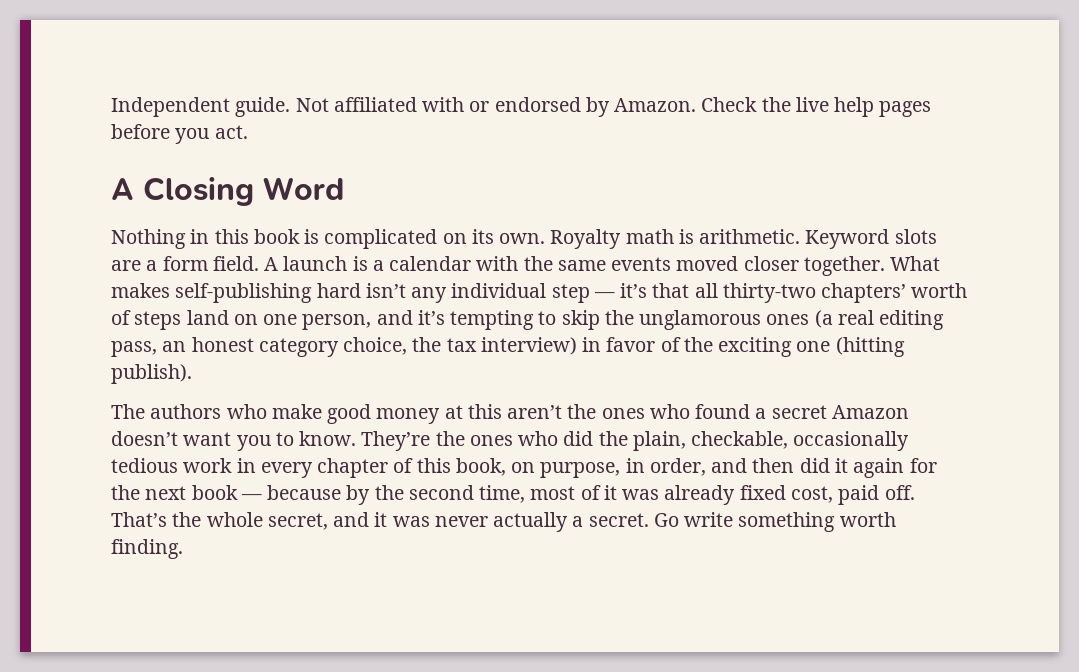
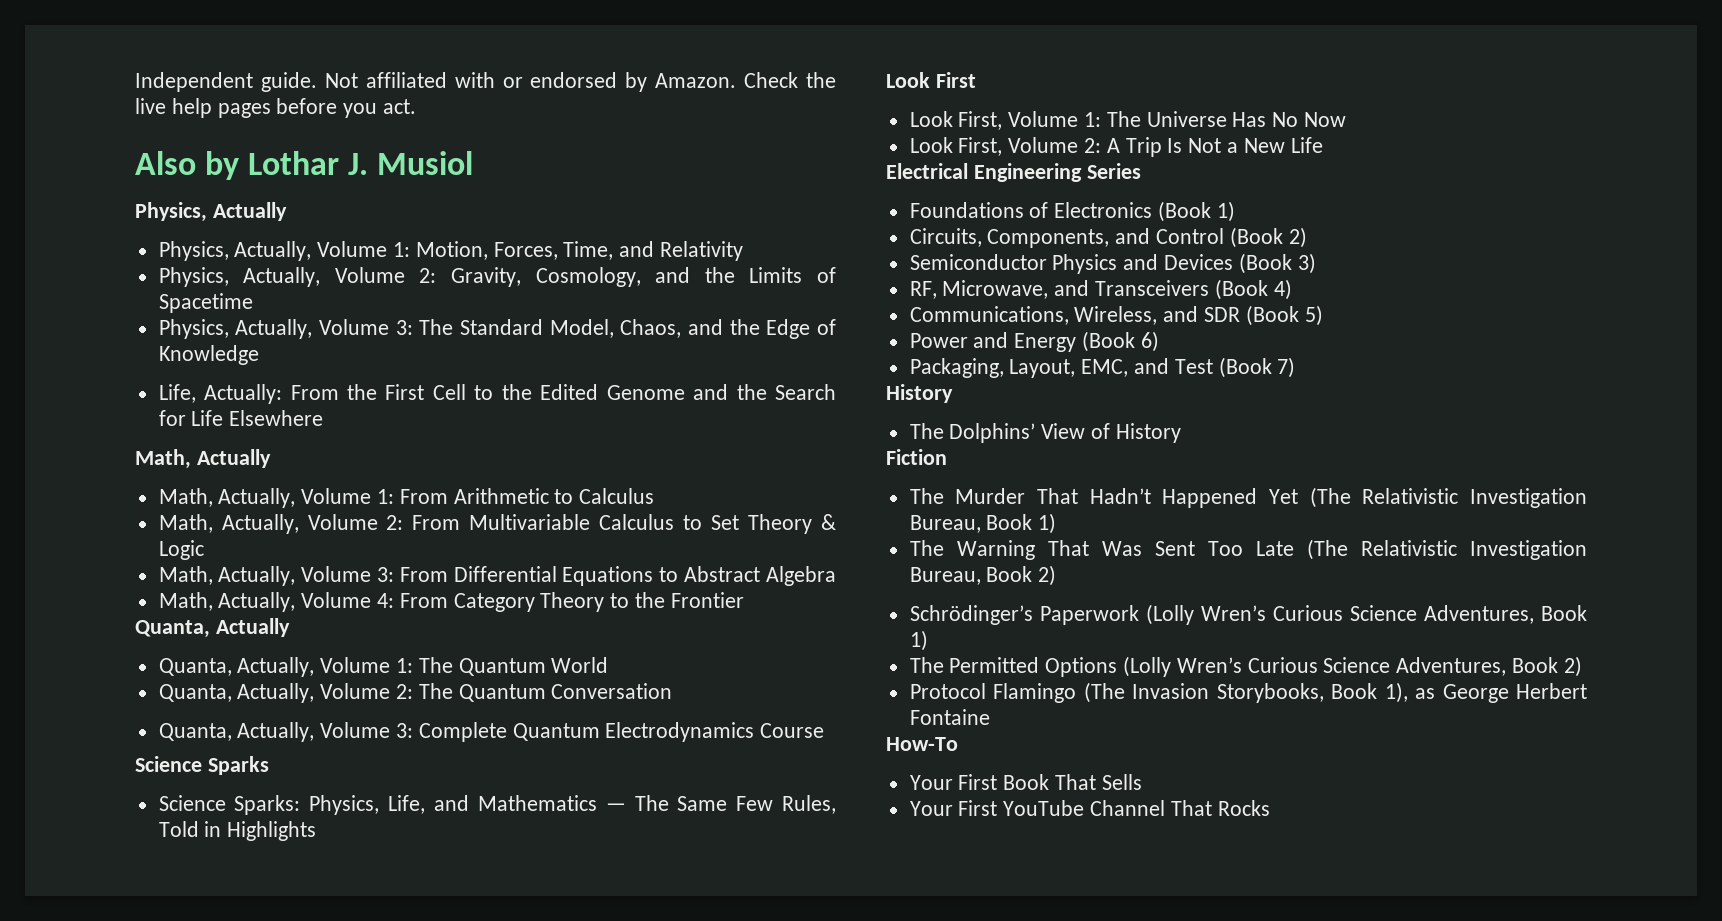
[111,177,344,206] [111,229,937,249] [111,256,941,276] [111,283,968,303] [111,310,945,330] [111,337,905,357] [111,364,192,384] [111,404,909,424] [111,431,910,451] [111,458,937,478] [111,485,915,505] [111,512,896,532] [111,539,183,559] A Closing Word // Nothing in this book is complicated on its own. Royalty math is arithmetic. Keyword slots are a form field. A launch is a calendar with the same events moved closer together. What makes self-publishing hard isn’t any individual step — it’s that all thirty-two chapters’ worth of steps land on one person, and it’s tempting to skip the unglamorous ones (a real editing pass, an honest category choice, the tax interview) in favor of the exciting one (hitting publish). // The authors who make good money at this aren’t the ones who found a secret Amazon doesn’t want you to know. They’re the ones who did the plain, checkable, occasionally tedious work in every chapter of this book, on purpose, in order, and then did it again for the next book — because by the second time, most of it was already fixed cost, paid off. That’s the whole secret, and it was never actually a secret. Go write something worth finding. -> [135,151,474,180] [135,202,287,222] [158,241,744,261] [158,267,836,287] [158,293,253,313] [158,319,836,339] [158,345,259,365] [158,384,836,404] [158,410,324,426] [135,449,271,469] [158,488,655,508] [158,514,836,534] [158,540,204,560] [158,566,836,586] [158,592,744,612] [135,618,290,638] [158,657,609,677] [158,683,673,703] [158,722,825,742] [135,756,269,775] [158,795,836,815] [158,821,317,841] [886,72,976,88] [909,111,1347,130] [909,137,1323,157] [886,163,1141,182] [909,201,1235,222] [909,227,1307,248] [909,253,1316,274] [909,279,1292,300] [909,305,1323,326] [909,331,1159,352] [909,357,1296,378] [886,384,953,403] [909,423,1181,443] [886,449,947,465] [909,487,1587,508] [909,513,1057,534] [909,539,1587,560] [909,565,1057,586] [909,604,1587,625] [909,630,928,651] [909,656,1582,677] [909,682,1587,703] [909,709,990,725] [886,737,958,751] [909,774,1142,790] [909,800,1270,816] Also by Lothar J. Musiol // Physics, Actually // Physics, Actually, Volume 1: Motion, Forces, Time, and Relativity // Physics, Actually, Volume 2: Gravity, Cosmology, and the Limits of Spacetime // Physics, Actually, Volume 3: The Standard Model, Chaos, and the Edge of Knowledge // Life, Actually: From the First Cell to the Edited Genome and the Search for Life Elsewhere // Math, Actually // Math, Actually, Volume 1: From Arithmetic to Calculus // Math, Actually, Volume 2: From Multivariable Calculus to Set Theory & Logic // Math, Actually, Volume 3: From Differential Equations to Abstract Algebra // Math, Actually, Volume 4: From Category Theory to the Frontier // Quanta, Actually // Quanta, Actually, Volume 1: The Quantum World // Quanta, Actually, Volume 2: The Quantum Conversation // Quanta, Actually, Volume 3: Complete Quantum Electrodynamics Course // Science Sparks // Science Sparks: Physics, Life, and Mathematics — The Same Few Rules, Told in Highlights // Look First // Look First, Volume 1: The Universe Has No Now // Look First, Volume 2: A Trip Is Not a New Life // Electrical Engineering Series // Foundations of Electronics (Book 1) // Circuits, Components, and Control (Book 2) // Semiconductor Physics and Devices (Book 3) // RF, Microwave, and Transceivers (Book 4) // Communications, Wireless, and SDR (Book 5) // Power and Energy (Book 6) // Packaging, Layout, EMC, and Test (Book 7) // History // The Dolphins’ View of History // Fiction // The Murder That Hadn’t Happened Yet (The Relativistic Investigation Bureau, Book 1) // The Warning That Was Sent Too Late (The Relativistic Investigation Bureau, Book 2) // Schrödinger’s Paperwork (Lolly Wren’s Curious Science Adventures, Book 1) // The Permitted Options (Lolly Wren’s Curious Science Adventures, Book 2) // Protocol Flamingo (The Invasion Storybooks, Book 1), as George Herbert Fontaine // How-To // Your First Book That Sells // Your First YouTube Channel That Rocks

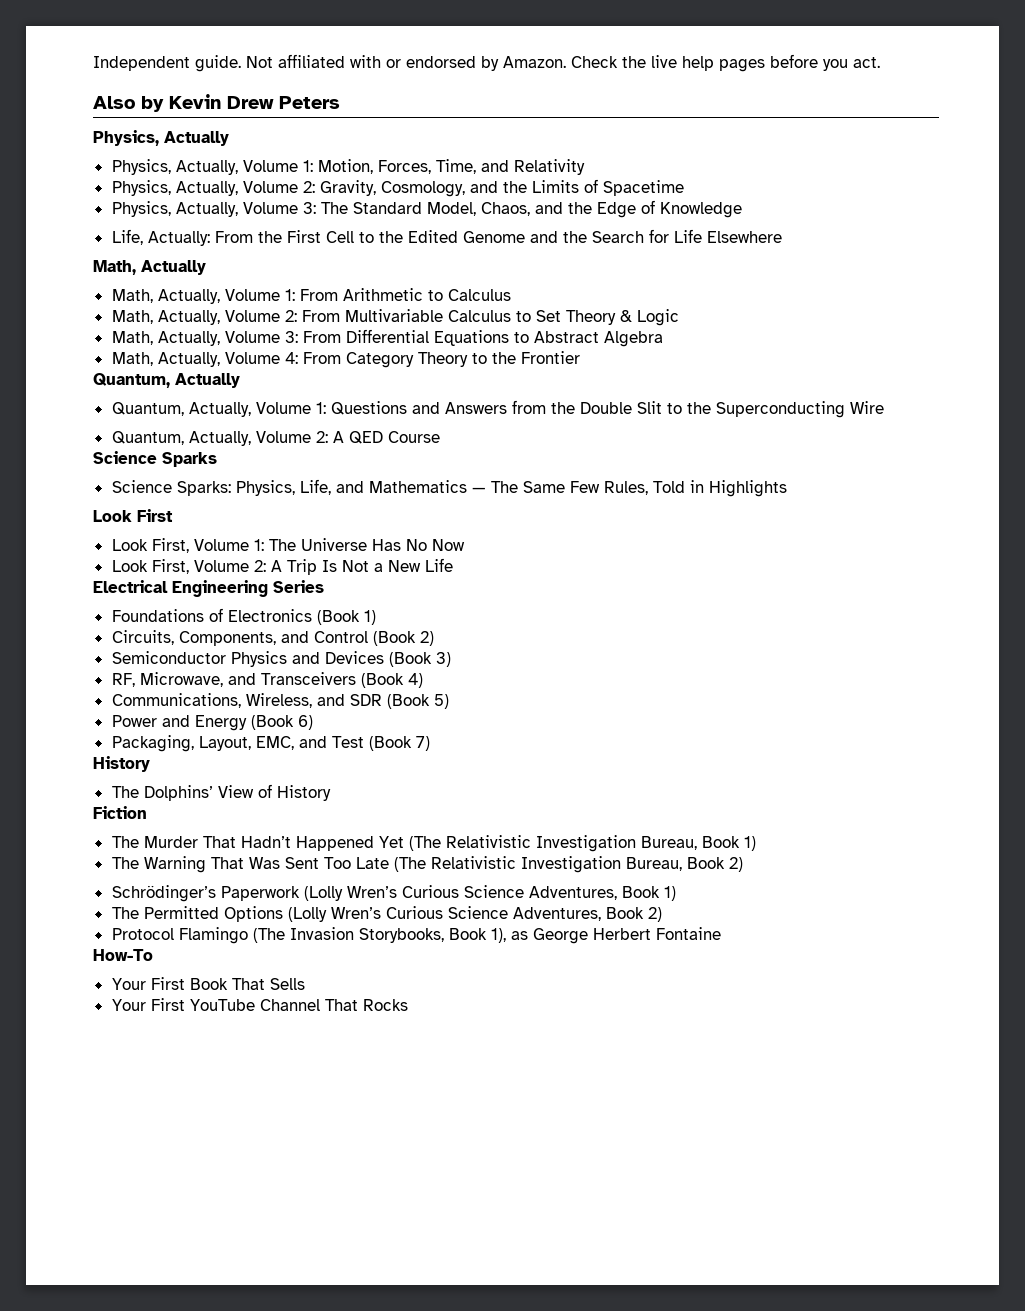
[248,151,474,175] Lothar J. Musiol -> [169,94,340,109] Kevin Drew Peters
[135,618,290,638] [158,657,609,677] [158,683,673,703] [158,722,755,742] Quanta, Actually // Quanta, Actually, Volume 1: The Quantum World // Quanta, Actually, Volume 2: The Quantum Conversation // Quanta, Actually, Volume 3: Complete Quantum Electrodynamics -> [93,373,240,388] [111,400,884,418] [111,431,383,446] Quantum, Actually // Quantum, Actually, Volume 1: Questions and Answers from the Double Slit to the Superconducting Wire // Quantum, Actually, Volume 2: A QED

